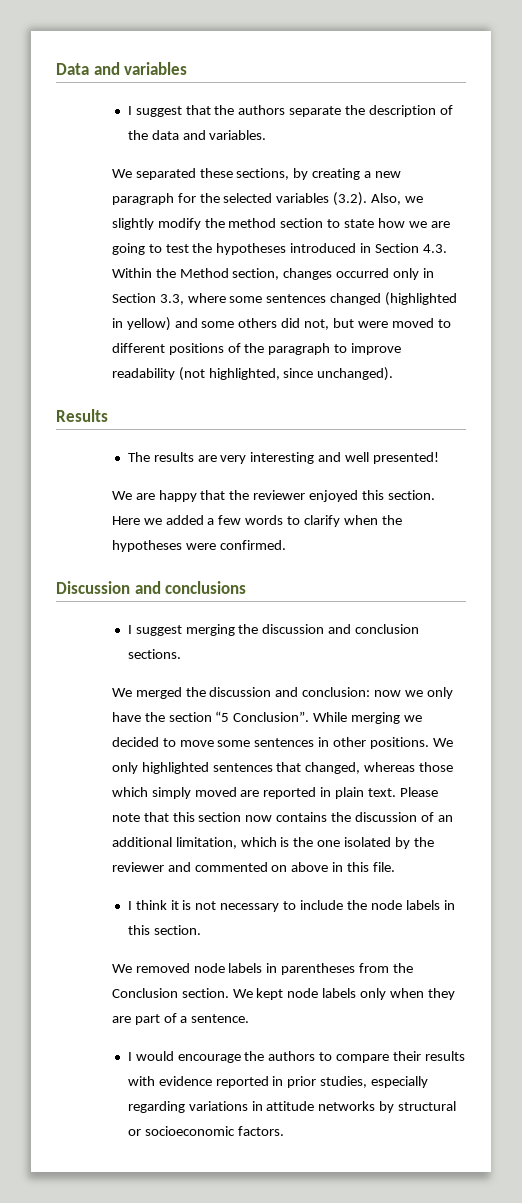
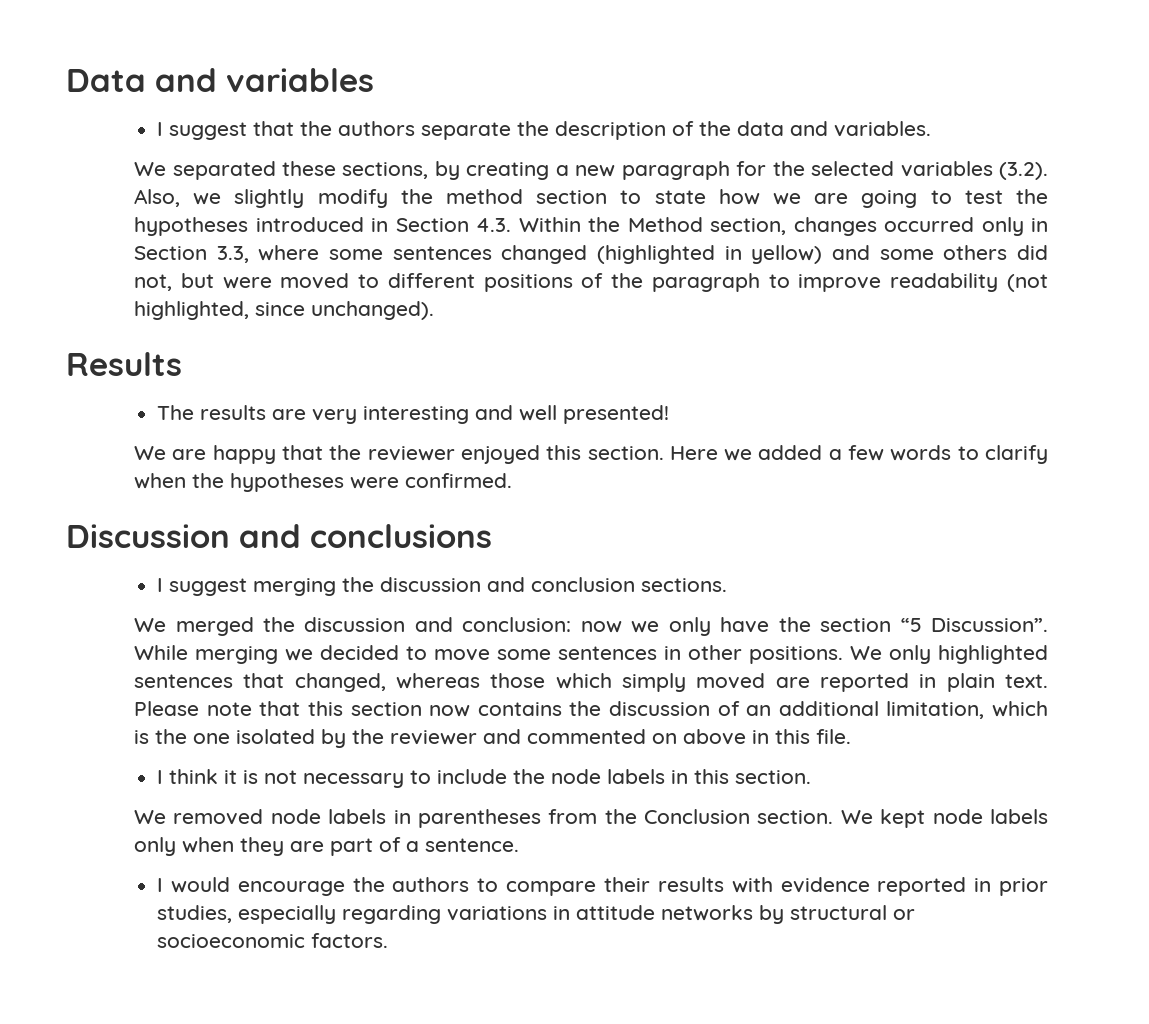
[233,711,310,722] Conclusion”. -> [930,618,1048,632] Discussion”.

